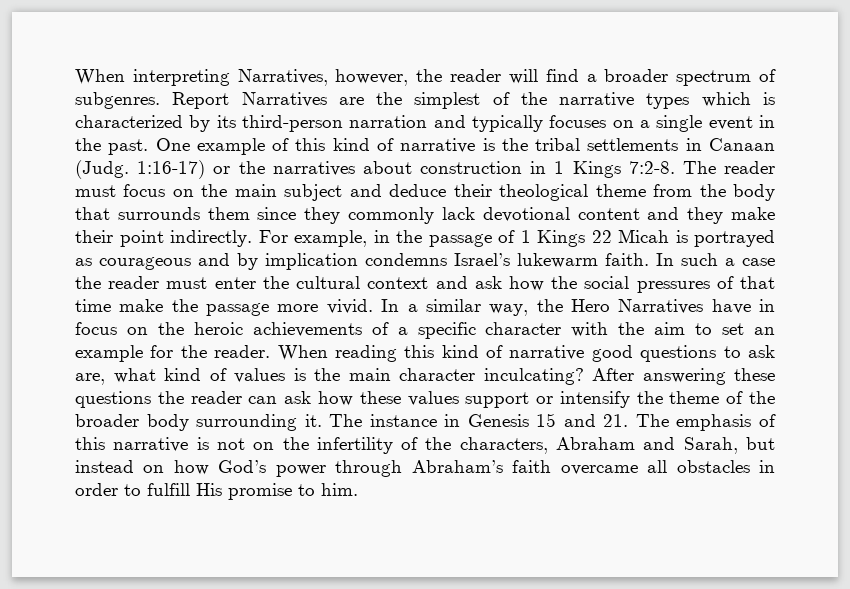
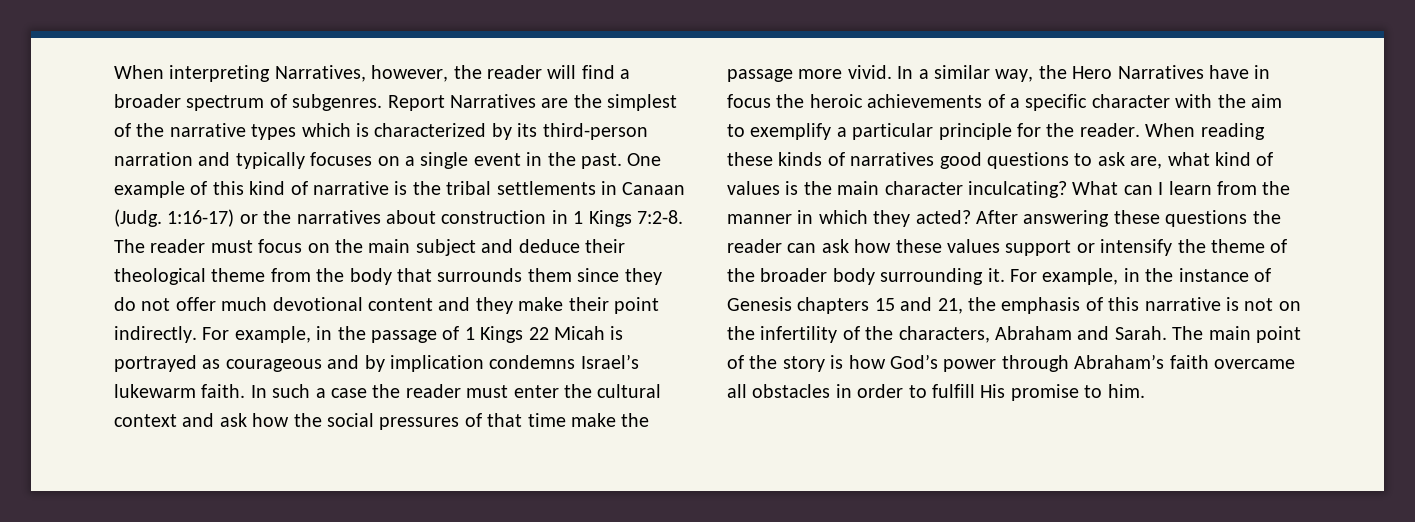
[348,207,475,224] commonly lack -> [114,297,268,311] do not offer much
[126,327,148,335] on -> (771, 101) none
[722,323,776,335] [75,345,143,362] set an example -> [750,123,1012,140] exemplify a particular principle
[404,345,585,360] this kind of narrative -> [727,152,935,166] these kinds of narratives
(584, 376) none -> [1072,181,1291,195] [727,210,971,227] What can I learn from the manner in which they acted?
[329,413,669,427] The instance in Genesis 15 and 21. The -> [1010,268,1271,285] [727,297,996,314] For example, in the instance of Genesis chapters 15 and 21, the
[683,437,775,454] [75,460,165,473] Sarah, but instead on -> [1114,326,1301,343] [727,355,844,372] Sarah. The main point of the story is

